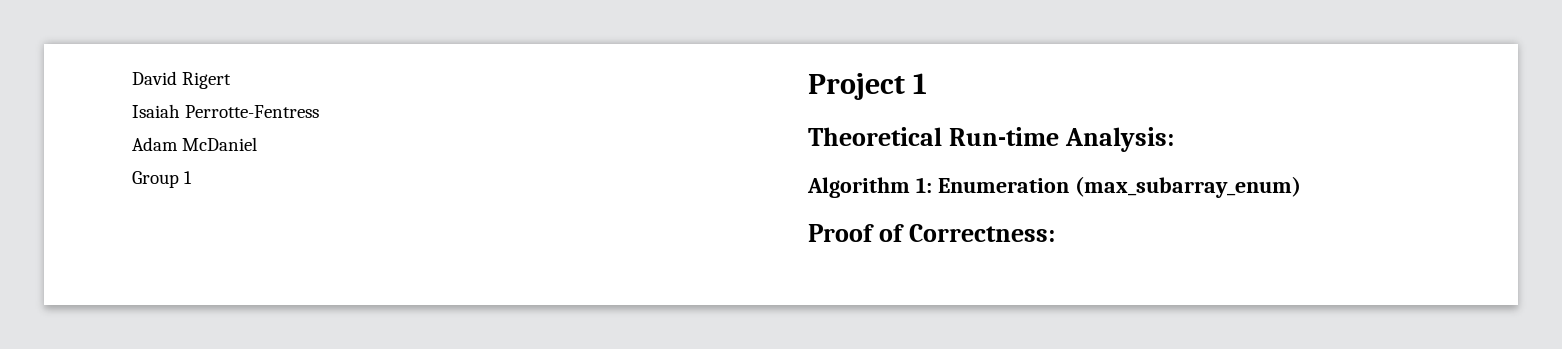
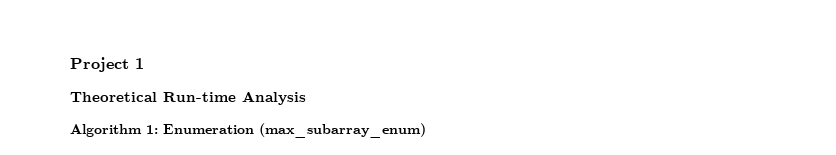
[132,71,232,89] [132,104,320,118] [132,137,258,151] [132,171,193,188] David Rigert // Isaiah Perrotte-Fentress // Adam McDaniel // Group 1 // -> (70, 64) none
[1064,127,1174,152] Analysis: -> [242,91,306,105] Analysis
[808,224,1055,242] // Proof of Correctness: -> (426, 130) none

